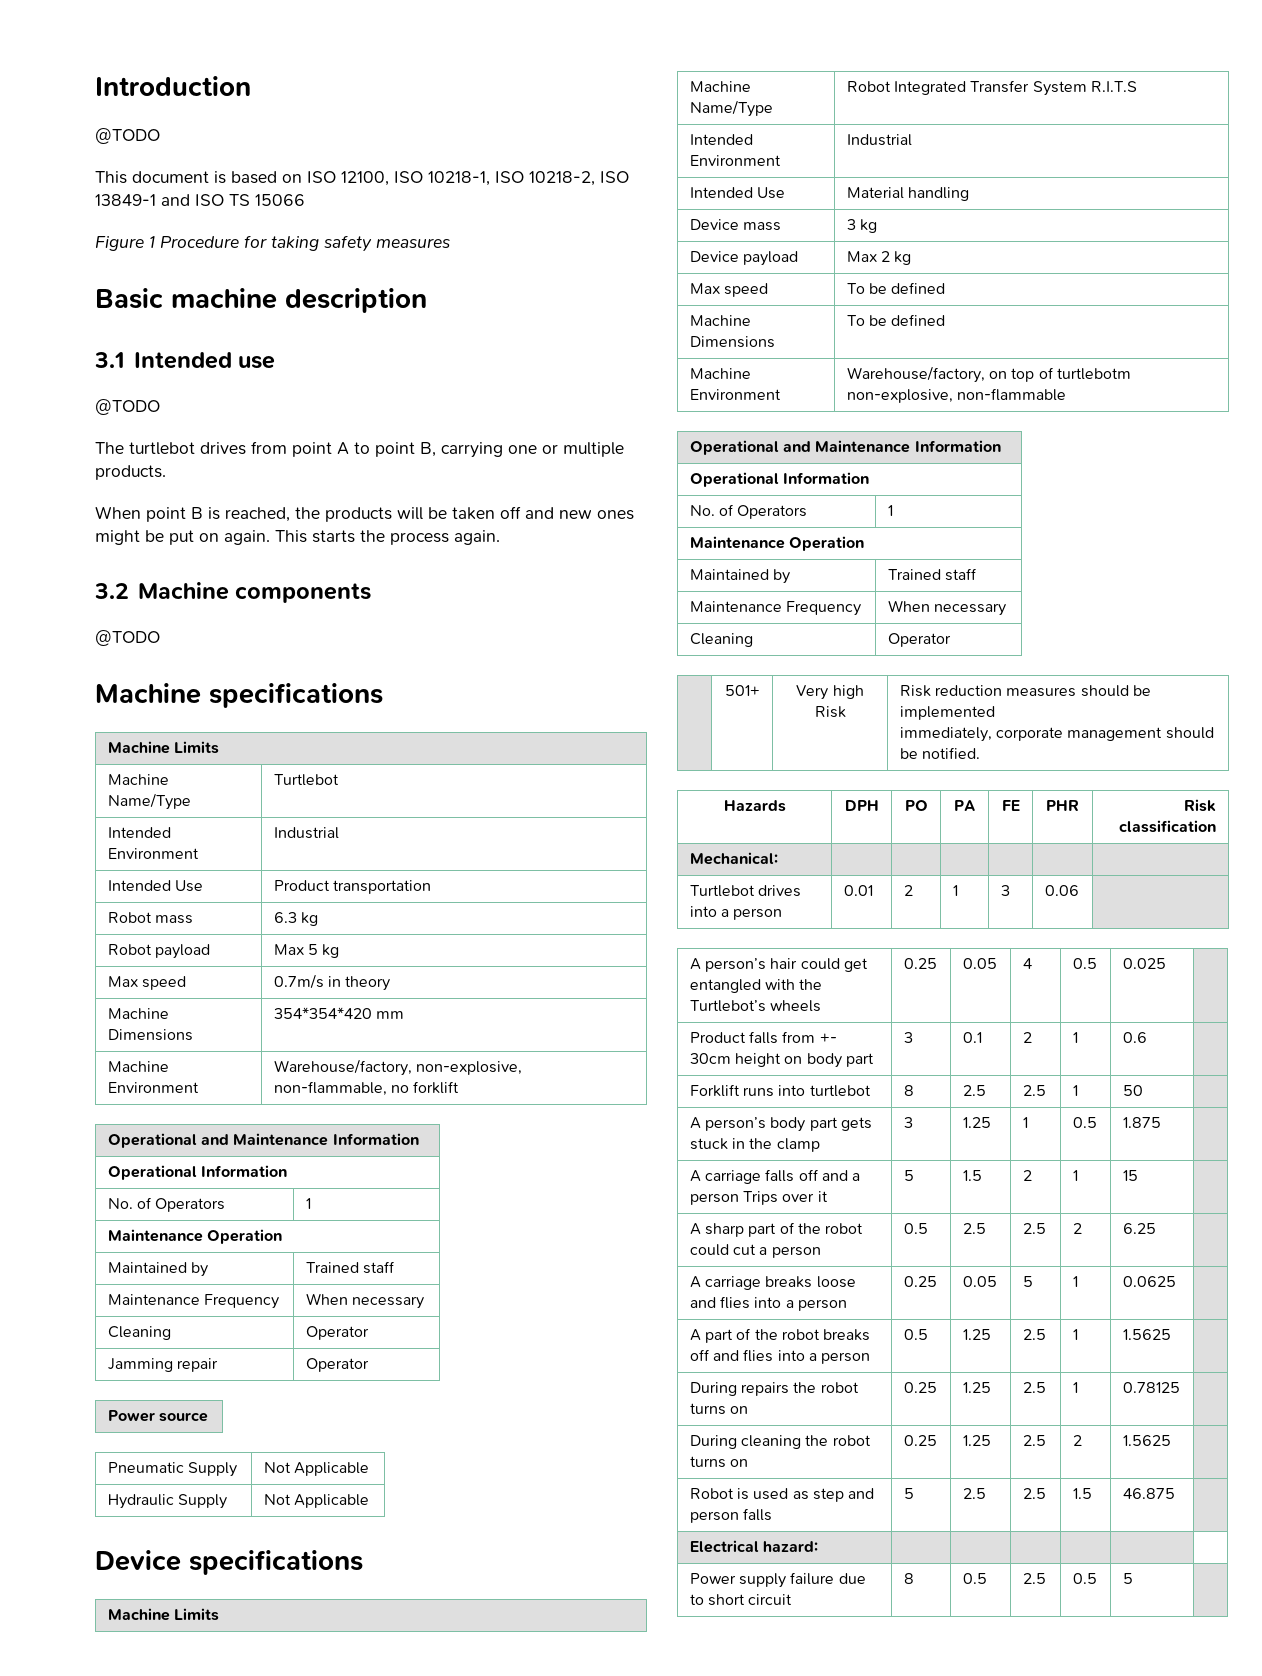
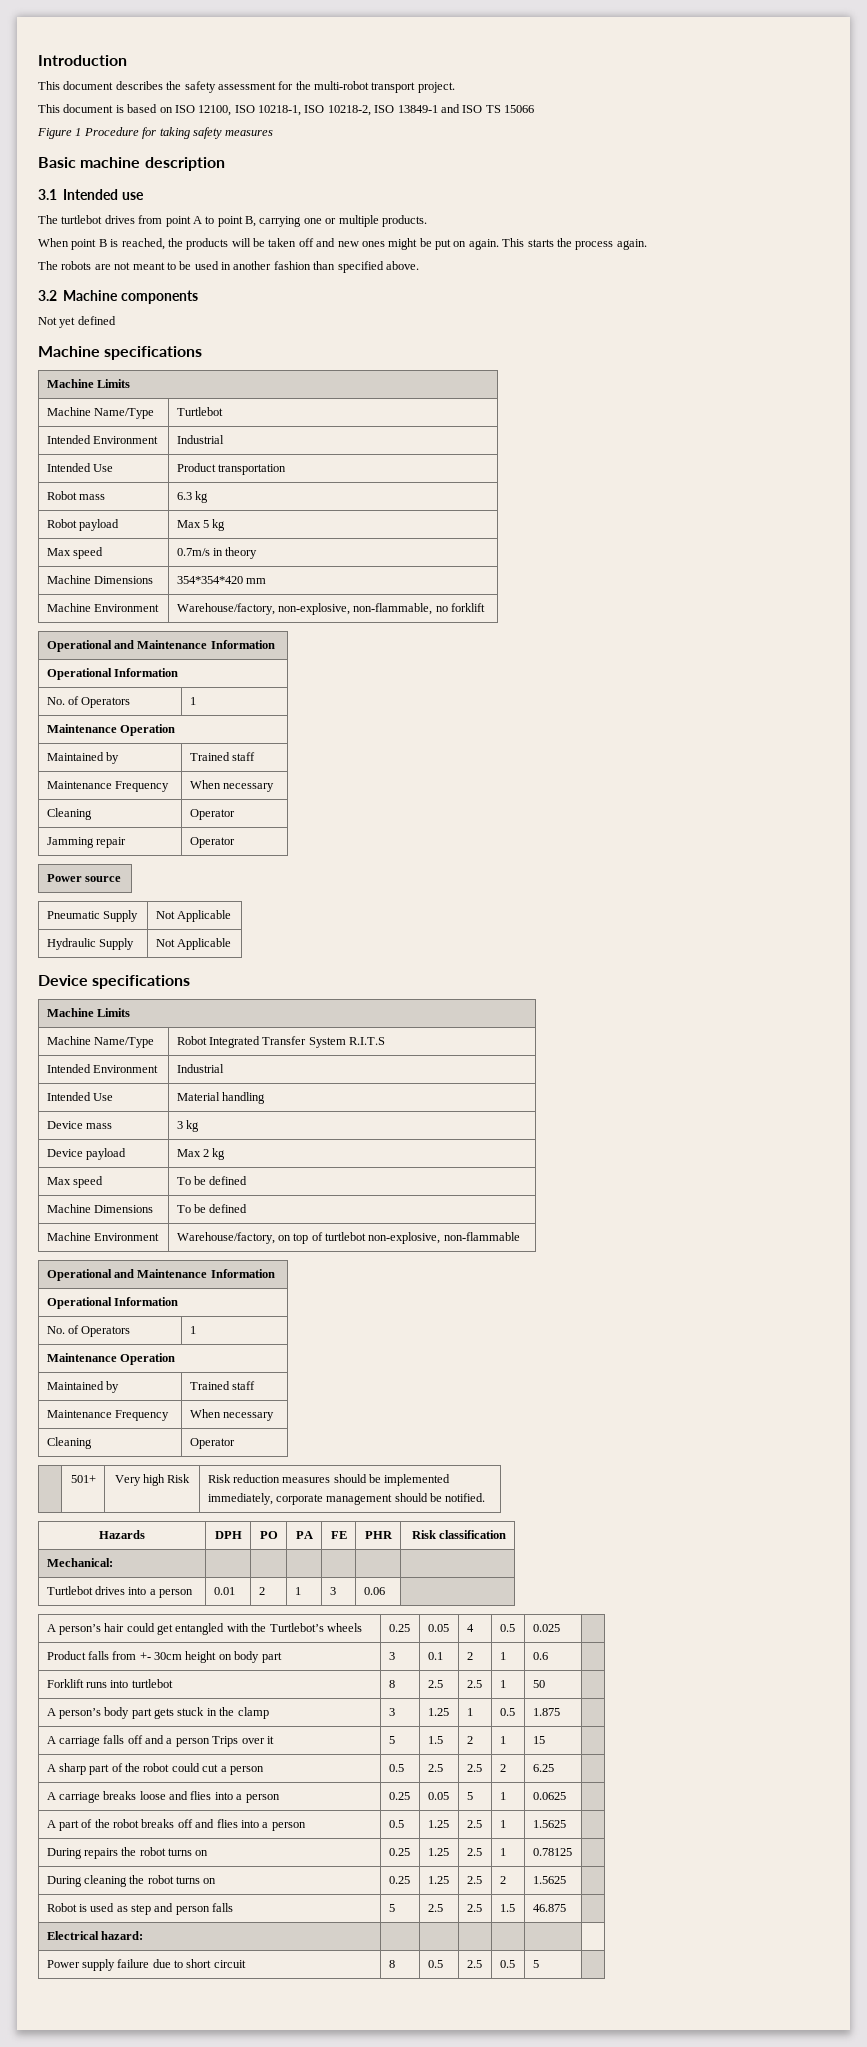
[95,128,160,144] @TODO -> [38,81,455,93] This document describes the safety assessment for the multi-robot transport project.
[95,399,160,415] // @TODO -> (145, 196) none
(500, 537) none -> [38,261,419,273] // The robots are not meant to be used in another fashion than specified above.
[95,630,160,646] @TODO -> [38,316,116,328] Not yet defined
[1056,368,1131,380] turtlebotm -> [325,1232,367,1241] turtlebot

